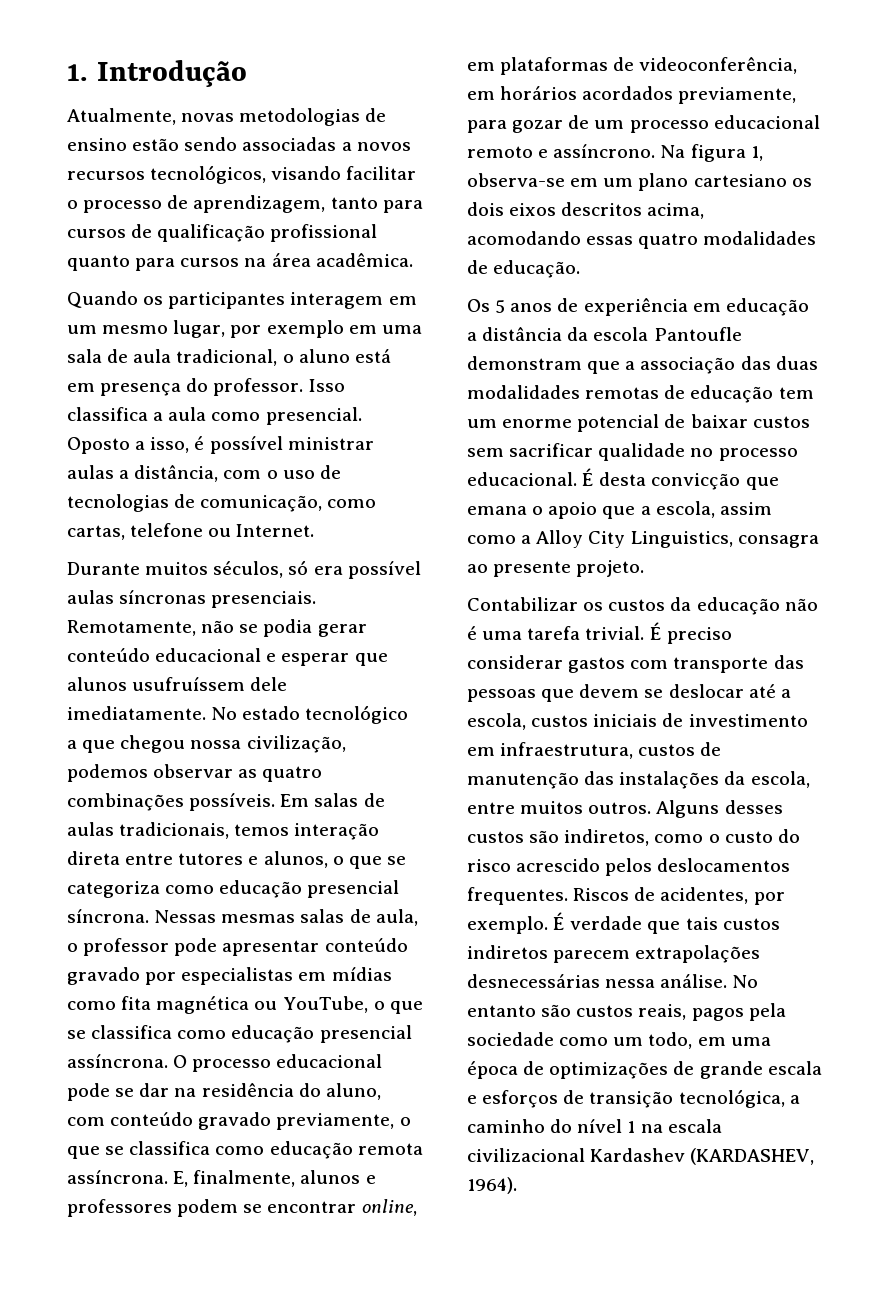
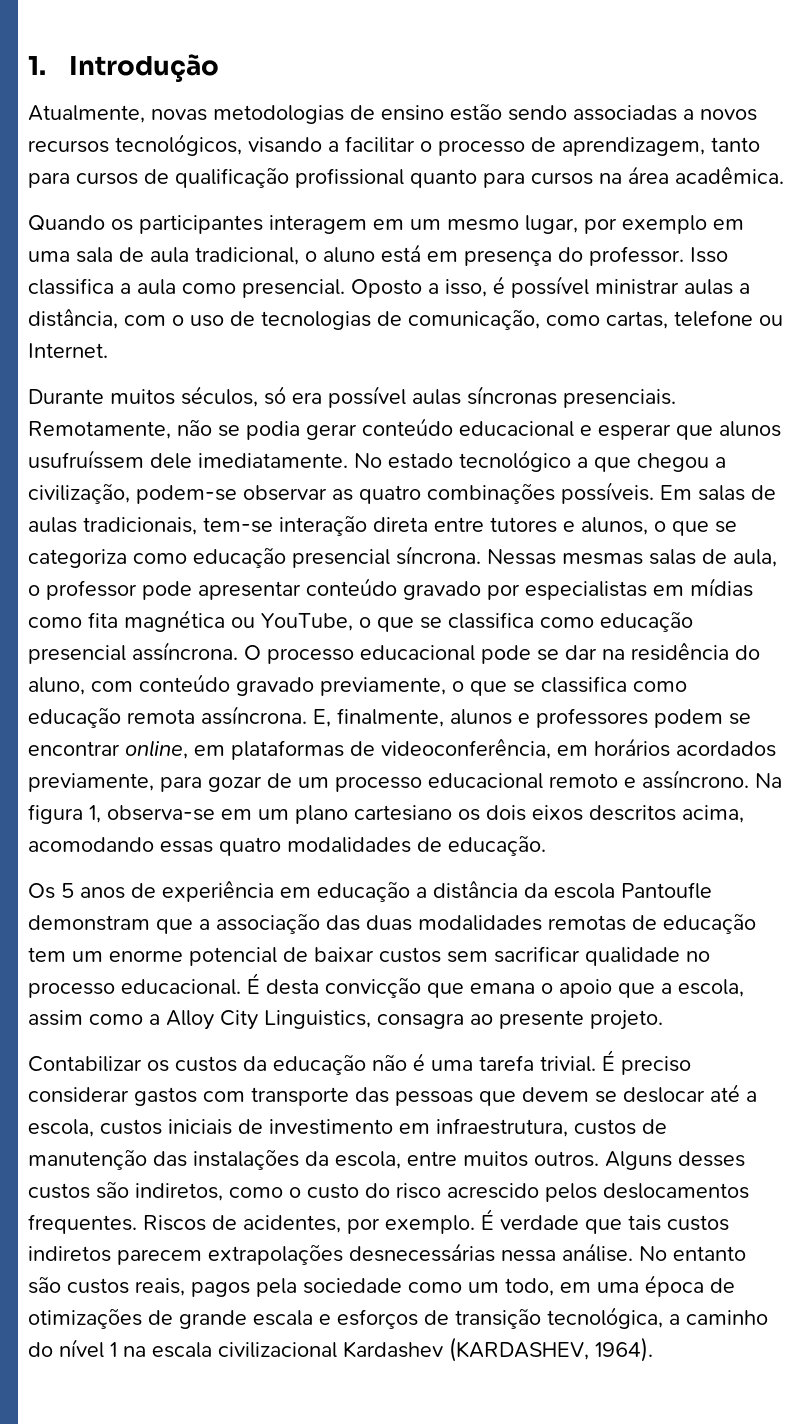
(342, 173) none -> [328,141,339,152] a
[190,735,346,753] [67,764,148,782] nossa civilização, podemos -> [715,457,726,468] [28,483,237,504] a civilização, podem-se
[234,824,290,836] temos -> [203,517,273,533] tem-se
[549,1062,669,1079] optimizações -> [28,1308,142,1329] otimizações

